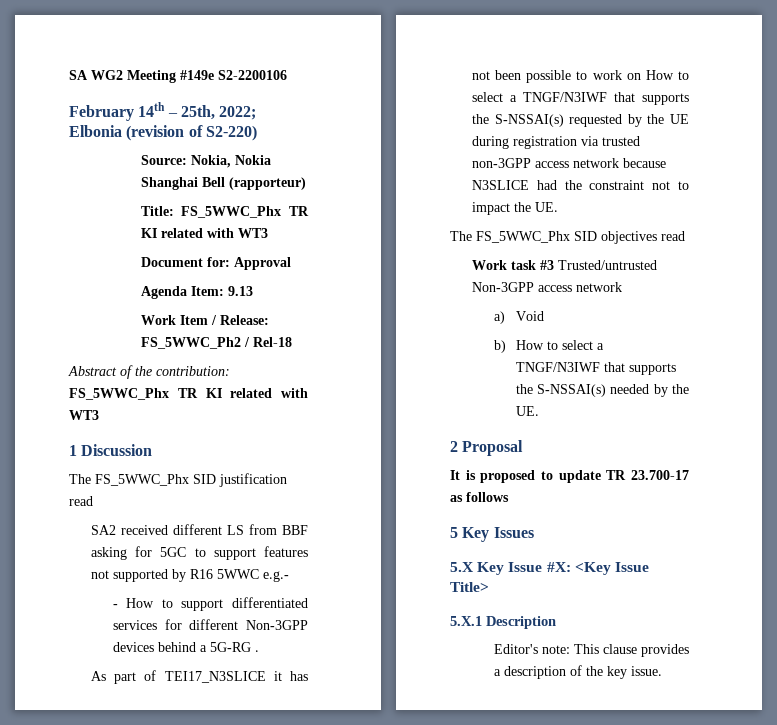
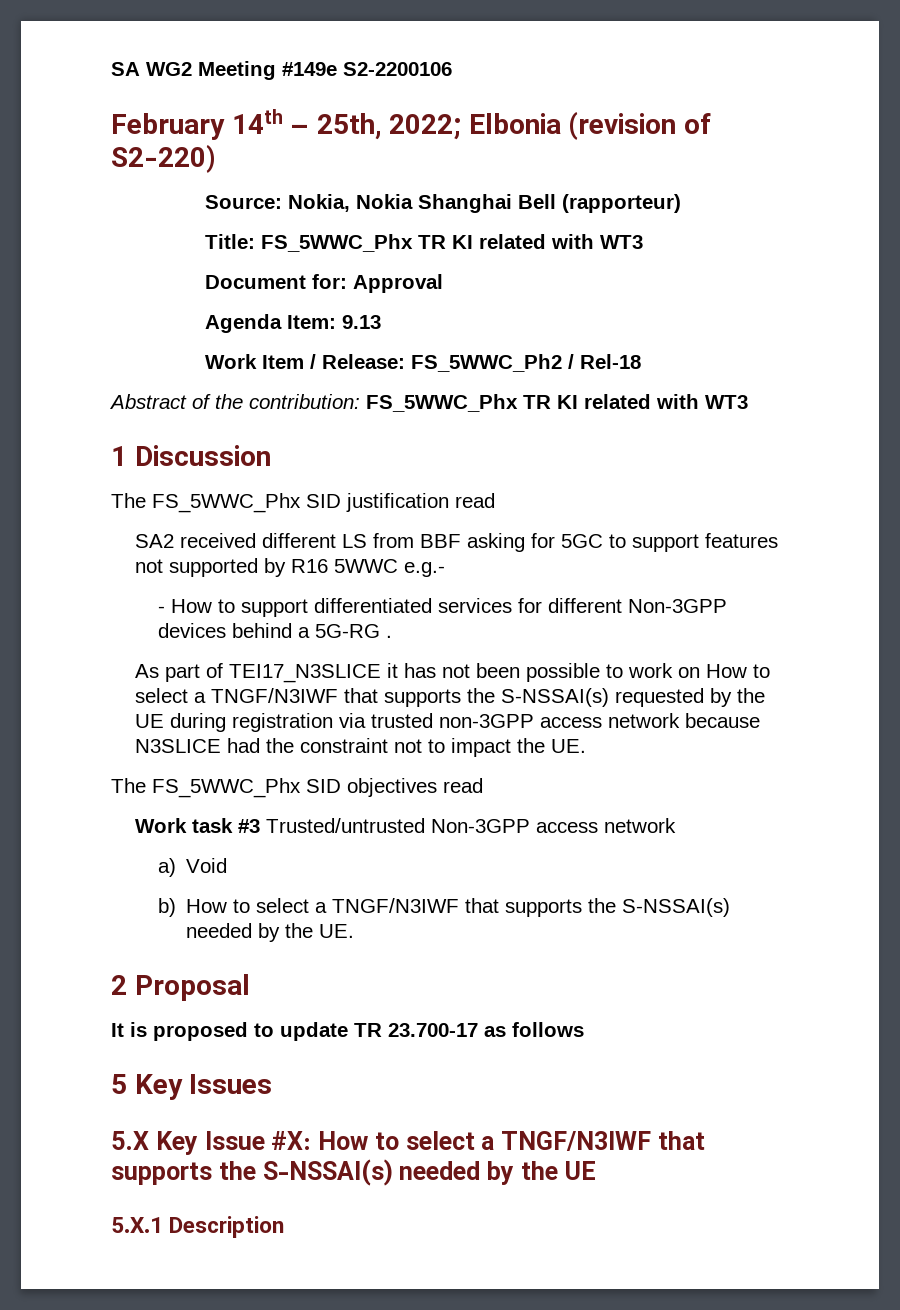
[574,562,649,575] [450,582,489,592] [450,616,556,629] [493,644,689,657] [493,665,662,679] <Key Issue Title> // 5.X.1 Description // Editor's note: This clause provides a description of the key issue. -> [318,1131,705,1151] [111,1159,596,1186] [111,1216,285,1238] How to select a TNGF/N3IWF that supports the S-NSSAI(s) needed by the UE // 5.X.1 Description

